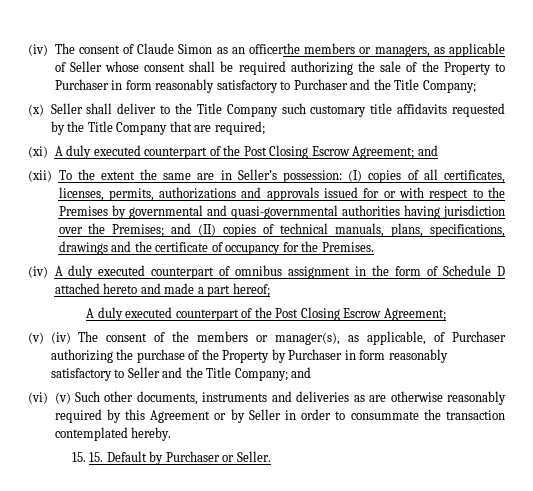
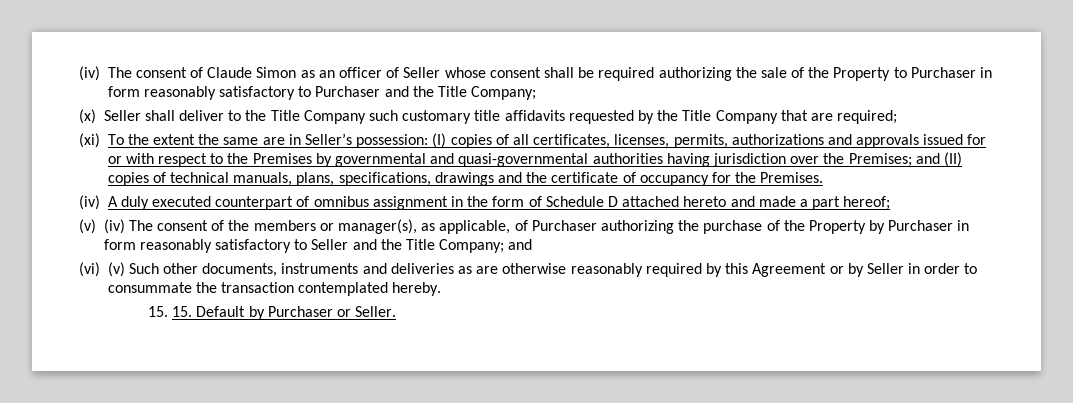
[248,43,505,57] officerthe members or managers, as applicable -> [339,67,383,78] officer
[54,145,438,159] [28,170,52,182] A duly executed counterpart of the Post Closing Escrow Agreement; and // (xii) -> (100, 140) none
[86,307,446,321] // A duly executed counterpart of the Post Closing Escrow Agreement; -> (891, 203) none

